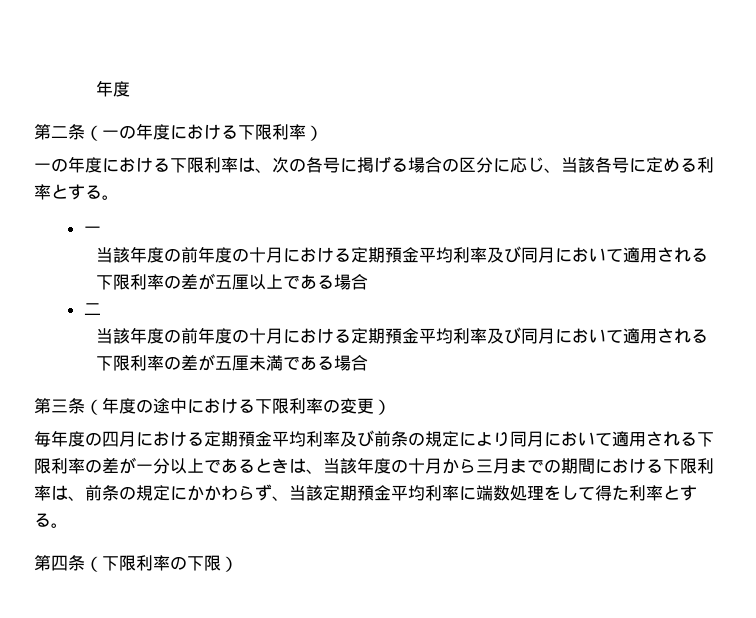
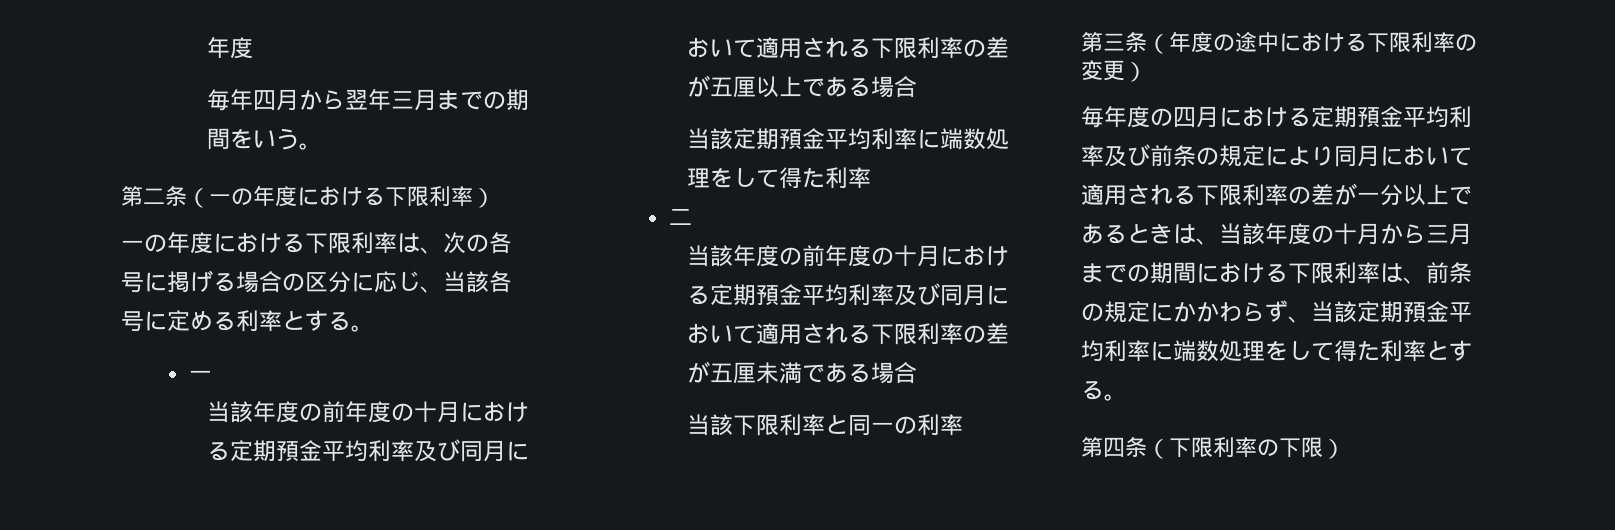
[96,80,131,97] 年度 -> [206,37,253,59] [206,89,529,111] [206,128,322,150] 年度 // 毎年四月から翌年三月までの期間をいう。
(369, 282) none -> [686,128,1009,150] [686,167,871,189] // 当該定期預金平均利率に端数処理をして得た利率
(369, 363) none -> [686,414,963,436] // 当該下限利率と同一の利率

